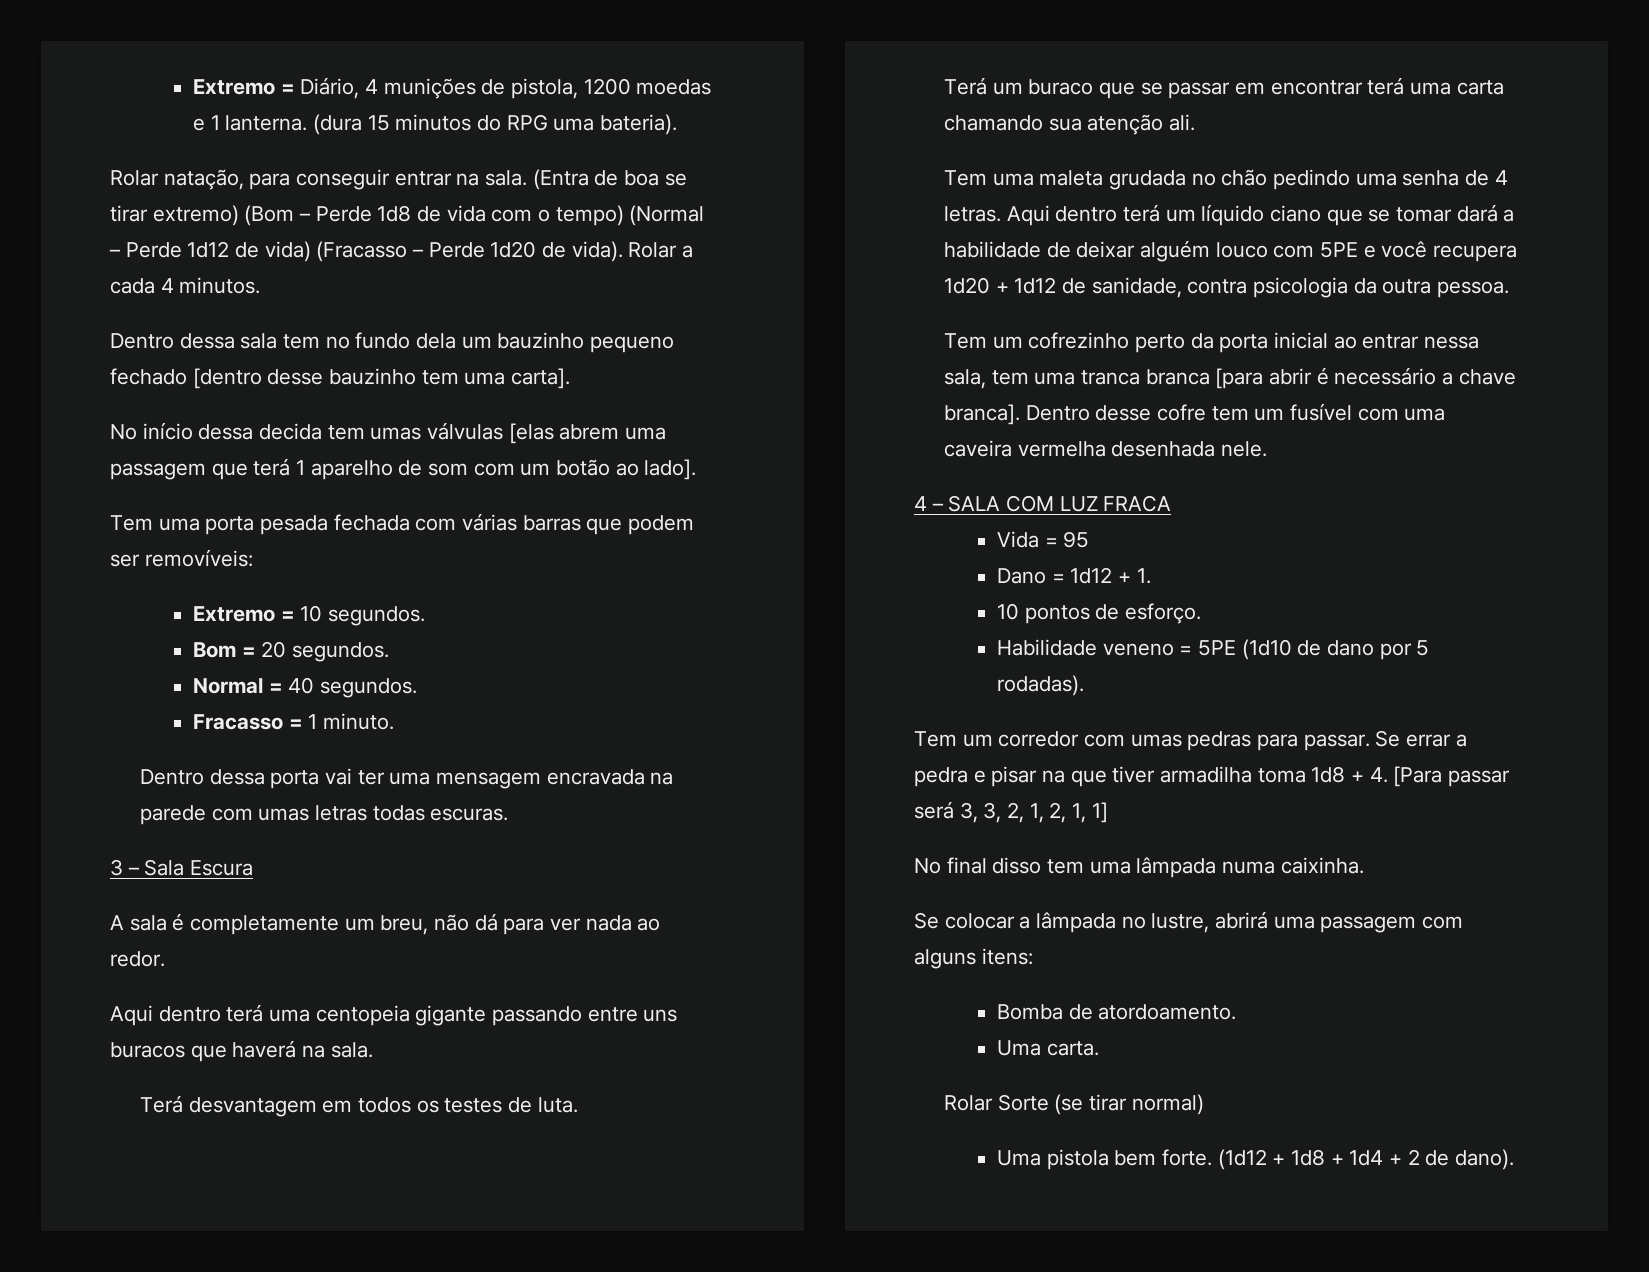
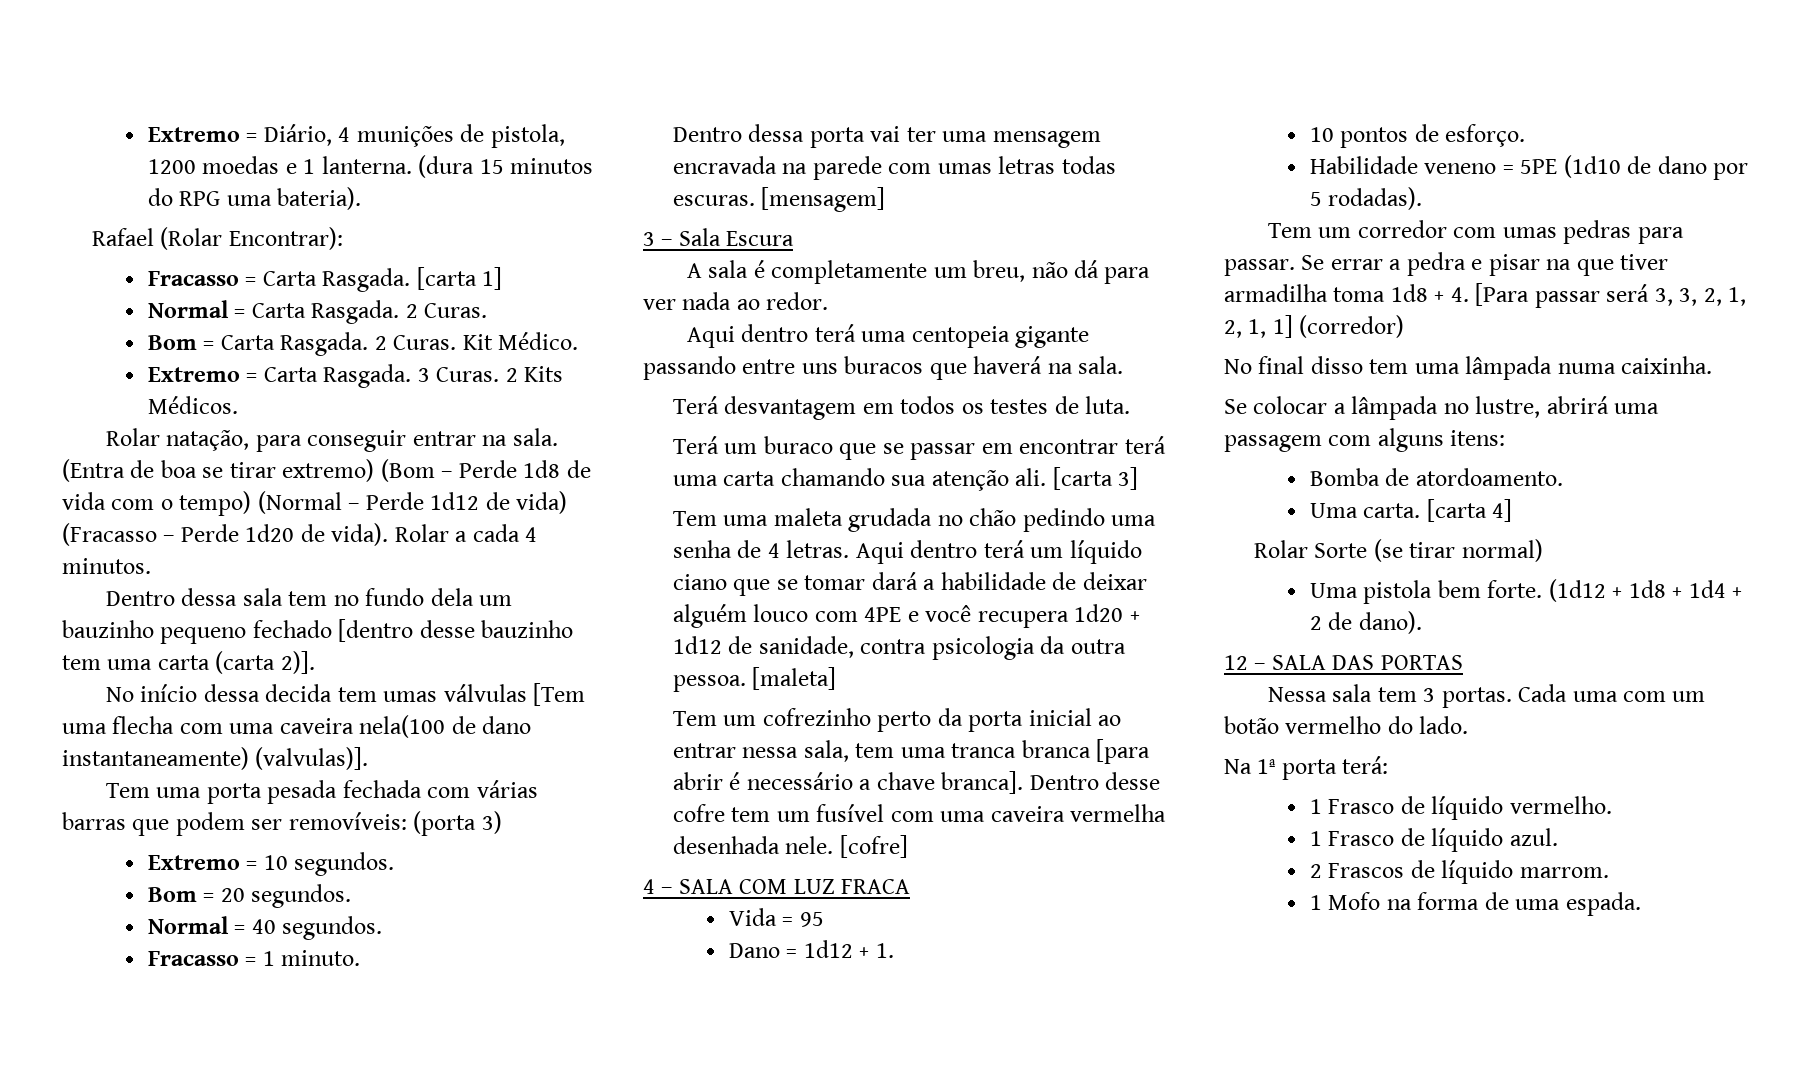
(677, 124) none -> [91,227,343,250] [147,267,503,292] [147,300,488,324] [147,332,579,356] [147,364,564,388] [147,396,238,414] // Rafael (Rolar Encontrar): // Fracasso = Carta Rasgada. [carta 1] // Normal = Carta Rasgada. 2 Curas. // Bom = Carta Rasgada. 2 Curas. Kit Médico. // Extremo = Carta Rasgada. 3 Curas. 2 Kits Médicos.
[511,368,571,389] carta]. -> [157,651,315,674] carta (carta 2)].
[508,423,667,444] [110,458,697,480] [elas abrem uma passagem que terá 1 aparelho de som com um botão ao lado]. -> [532,683,585,706] [62,715,532,738] [62,747,369,770] [Tem uma flecha com uma caveira nela(100 de dano instantaneamente) (valvulas)].
(253, 558) none -> [413,811,502,836] (porta 3)
(509, 814) none -> [761,187,886,212] [mensagem]
(1195, 122) none -> [1052,467,1139,490] [carta 3]
[1319,242,1358,258] 5PE -> [864,607,902,622] 4PE
(1509, 289) none -> [752,667,837,690] [maleta]
(1267, 449) none -> [839,835,908,858] [cofre]
(1108, 812) none -> [1299,315,1405,338] (corredor)
(1099, 1048) none -> [1426,499,1513,522] [carta 4]
(1514, 1159) none -> [1224,655,1463,670] [1267,684,1706,708] [1224,716,1469,734] [1224,756,1389,780] [1309,796,1612,820] [1309,828,1558,852] [1309,860,1609,884] [1309,892,1641,916] // 12 – SALA DAS PORTAS // Nessa sala tem 3 portas. Cada uma com um botão vermelho do lado. // Na 1ª porta terá: // 1 Frasco de líquido vermelho. // 1 Frasco de líquido azul. // 2 Frascos de líquido marrom. // 1 Mofo na forma de uma espada.

